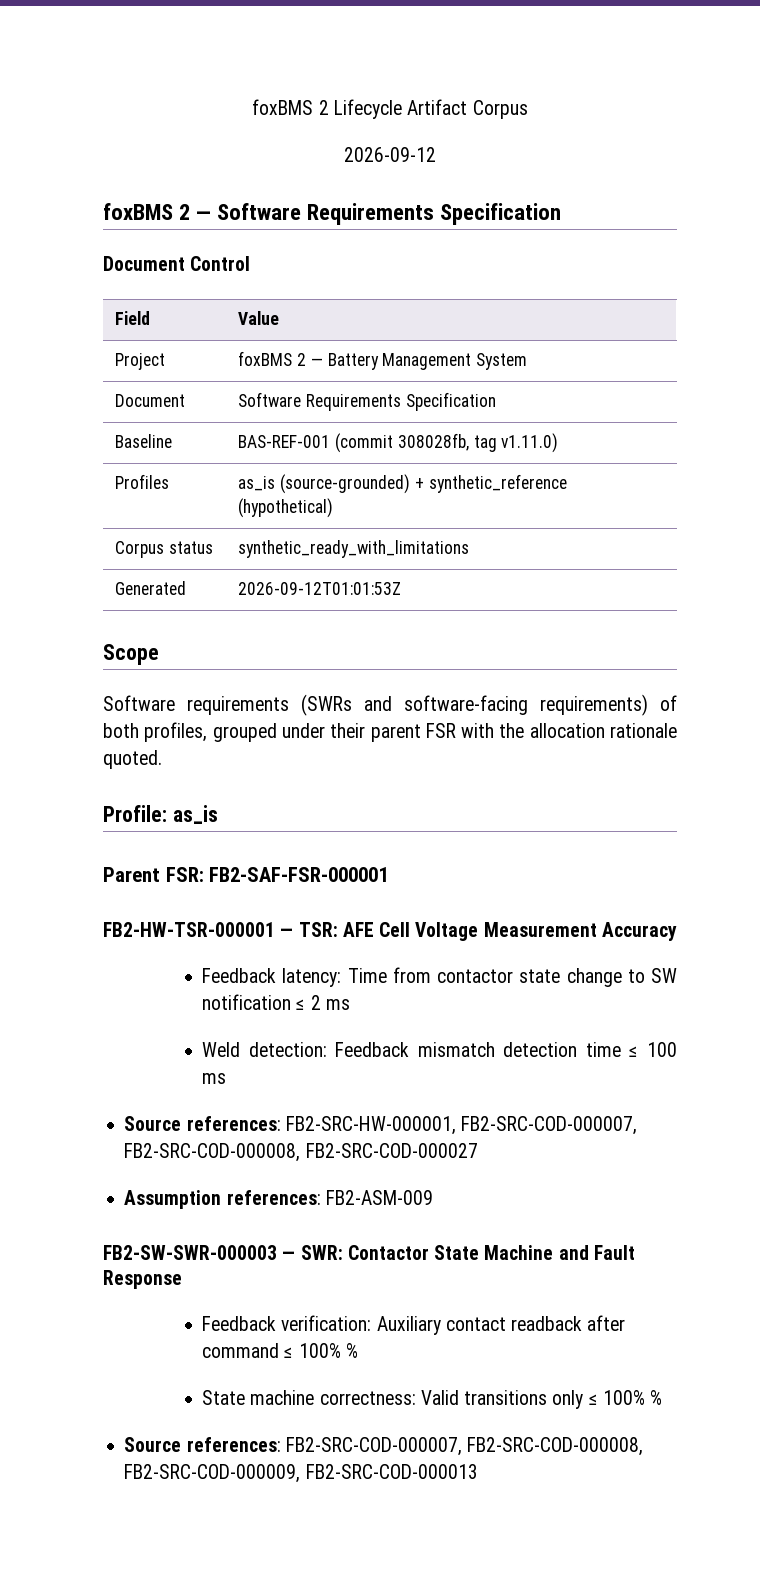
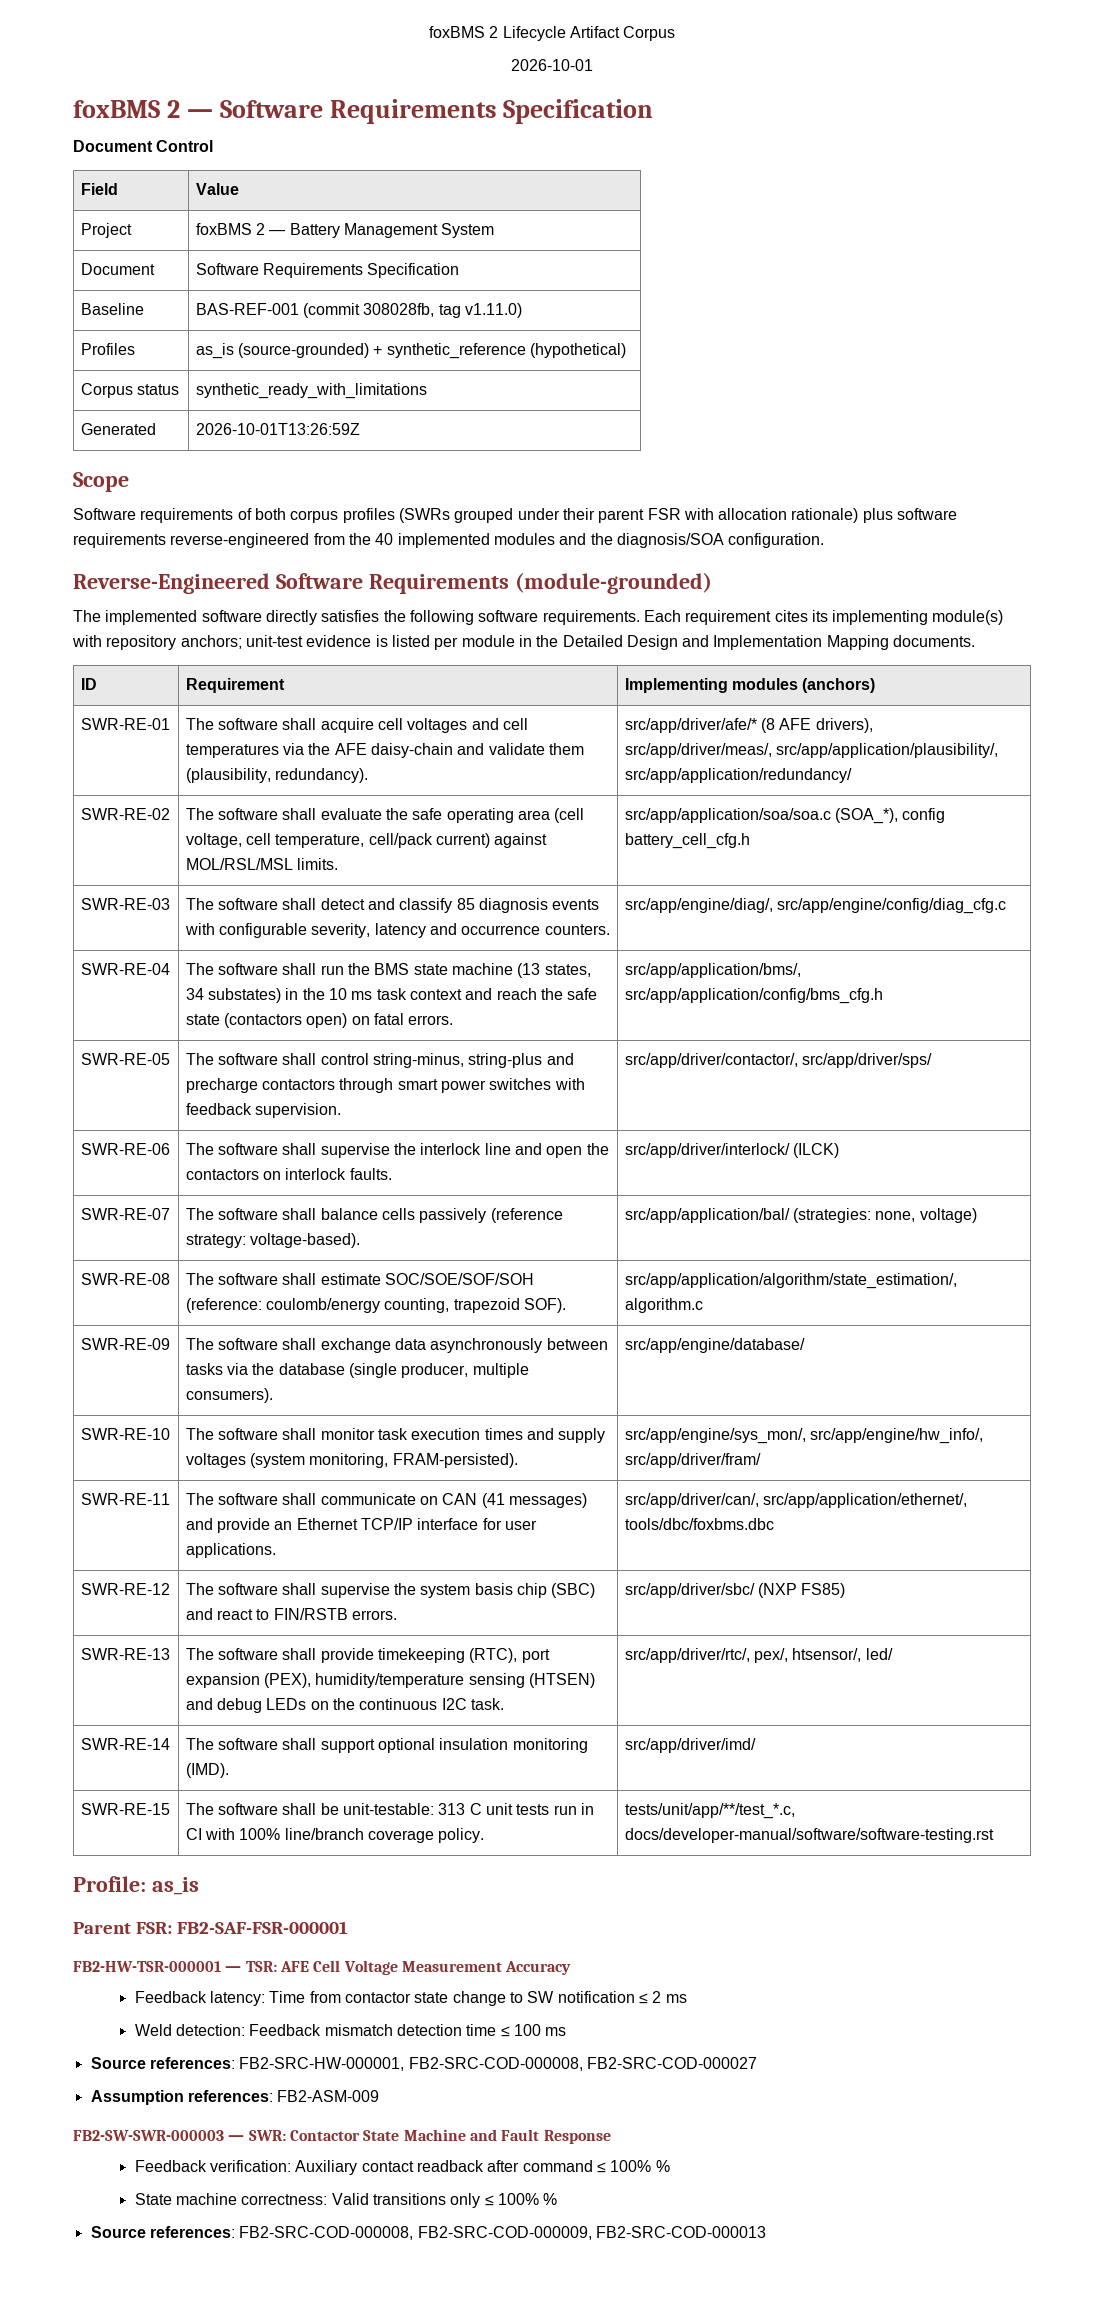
[344,147,436,162] 2026-09-12 -> [511,59,593,71] 2026-10-01
[238,582,402,595] 2026-09-12T01:01:53Z -> [195,423,360,435] 2026-10-01T13:26:59Z
[301,694,677,716] [103,722,208,742] (SWRs and software-facing requirements) of both profiles, -> [237,508,450,523] of both corpus profiles (SWRs
[499,723,678,738] [103,750,162,769] the allocation rationale quoted. -> [718,508,958,523] [73,533,825,548] [73,572,712,594] [73,610,1004,625] [72,635,976,650] [80,678,97,690] [185,678,285,693] [624,678,876,693] [80,718,170,730] [185,718,528,733] [185,743,584,758] [185,768,369,783] [624,718,873,733] [624,743,999,758] [624,768,852,783] [80,808,170,820] [185,808,585,823] [185,833,548,848] [185,858,339,870] [624,808,946,824] [624,833,750,849] [80,898,170,910] [185,898,600,913] [184,923,610,938] [624,898,1007,914] [80,963,170,975] [185,963,591,978] [185,988,598,1003] [185,1013,454,1028] [624,963,801,978] [624,988,883,1004] [80,1053,170,1065] [185,1053,574,1068] [185,1078,585,1093] [185,1103,342,1118] [624,1053,933,1068] [80,1143,170,1155] [185,1143,609,1158] [185,1168,392,1180] [624,1143,840,1158] [80,1208,170,1220] [185,1208,563,1223] [185,1233,361,1248] [624,1208,977,1223] [80,1273,170,1285] [185,1273,534,1285] [185,1298,566,1313] [624,1273,957,1289] [624,1298,703,1313] [80,1338,170,1350] [185,1338,608,1353] [185,1363,529,1378] [185,1388,273,1403] [624,1338,805,1353] [80,1428,170,1440] [185,1428,606,1443] [185,1453,518,1468] [624,1428,984,1444] [624,1453,761,1468] [80,1493,170,1505] [185,1493,587,1508] [185,1518,537,1533] [185,1543,276,1558] [624,1493,968,1508] [624,1518,774,1530] [80,1583,170,1595] [185,1583,596,1598] [185,1608,397,1620] [624,1583,846,1598] [80,1648,170,1660] [185,1648,550,1663] [185,1673,595,1688] [185,1698,504,1713] [624,1648,893,1663] [80,1738,170,1750] [185,1738,588,1753] [185,1763,229,1778] [624,1738,756,1753] [80,1803,170,1815] [185,1803,594,1815] [185,1828,485,1843] [624,1803,795,1819] [624,1828,994,1843] allocation rationale) plus software requirements reverse-engineered from the 40 implemented modules and the diagnosis/SOA configuration. // Reverse-Engineered Software Requirements (module-grounded) // The implemented software directly satisfies the following software requirements. Each requirement cites its implementing module(s) with repository anchors; unit-test evidence is listed per module in the Detailed Design and Implementation Mapping documents. // ID | Requirement | Implementing modules (anchors) // SWR-RE-01 | The software shall acquire cell voltages and cell temperatures via the AFE daisy-chain and validate them (plausibility, redundancy). | src/app/driver/afe/* (8 AFE drivers), src/app/driver/meas/, src/app/application/plausibility/, src/app/application/redundancy/ // SWR-RE-02 | The software shall evaluate the safe operating area (cell voltage, cell temperature, cell/pack current) against MOL/RSL/MSL limits. | src/app/application/soa/soa.c (SOA_*), config battery_cell_cfg.h // SWR-RE-03 | The software shall detect and classify 85 diagnosis events with configurable severity, latency and occurrence counters. | src/app/engine/diag/, src/app/engine/config/diag_cfg.c // SWR-RE-04 | The software shall run the BMS state machine (13 states, 34 substates) in the 10 ms task context and reach the safe state (contactors open) on fatal errors. | src/app/application/bms/, src/app/application/config/bms_cfg.h // SWR-RE-05 | The software shall control string-minus, string-plus and precharge contactors through smart power switches with feedback supervision. | src/app/driver/contactor/, src/app/driver/sps/ // SWR-RE-06 | The software shall supervise the interlock line and open the contactors on interlock faults. | src/app/driver/interlock/ (ILCK) // SWR-RE-07 | The software shall balance cells passively (reference strategy: voltage-based). | src/app/application/bal/ (strategies: none, voltage) // SWR-RE-08 | The software shall estimate SOC/SOE/SOF/SOH (reference: coulomb/energy counting, trapezoid SOF). | src/app/application/algorithm/state_estimation/, algorithm.c // SWR-RE-09 | The software shall exchange data asynchronously between tasks via the database (single producer, multiple consumers). | src/app/engine/database/ // SWR-RE-10 | The software shall monitor task execution times and supply voltages (system monitoring, FRAM-persisted). | src/app/engine/sys_mon/, src/app/engine/hw_info/, src/app/driver/fram/ // SWR-RE-11 | The software shall communicate on CAN (41 messages) and provide an Ethernet TCP/IP interface for user applications. | src/app/driver/can/, src/app/application/ethernet/, tools/dbc/foxbms.dbc // SWR-RE-12 | The software shall supervise the system basis chip (SBC) and react to FIN/RSTB errors. | src/app/driver/sbc/ (NXP FS85) // SWR-RE-13 | The software shall provide timekeeping (RTC), port expansion (PEX), humidity/temperature sensing (HTSEN) and debug LEDs on the continuous I2C task. | src/app/driver/rtc/, pex/, htsensor/, led/ // SWR-RE-14 | The software shall support optional insulation monitoring (IMD). | src/app/driver/imd/ // SWR-RE-15 | The software shall be unit-testable: 313 C unit tests run in CI with 100% line/branch coverage policy. | tests/unit/app/**/test_*.c, docs/developer-manual/software/software-testing.rst
[461,1116,638,1135] FB2-SRC-COD-000007, -> (405, 2064) none
[285,1437,462,1456] FB2-SRC-COD-000007, -> (235, 2232) none

